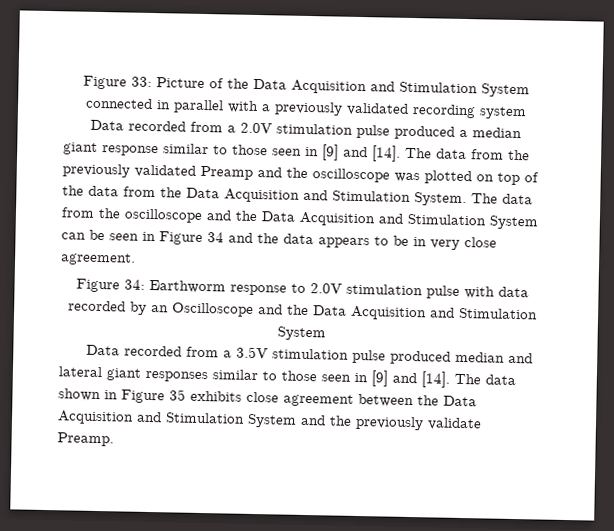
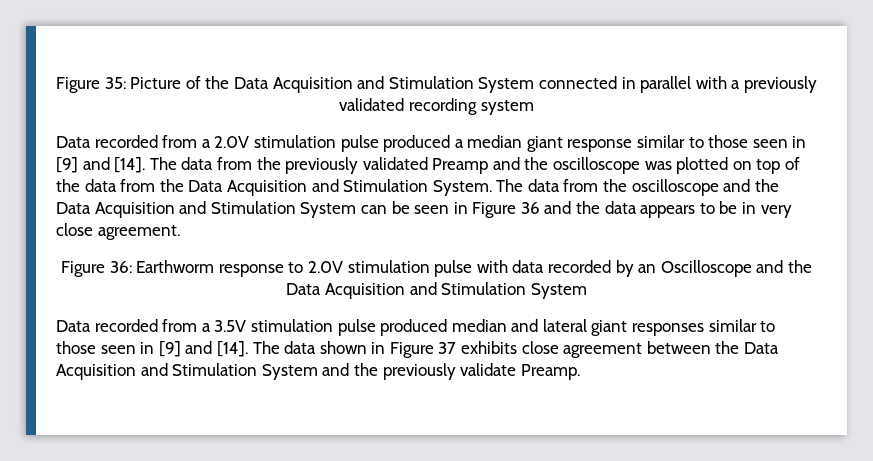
[82,75,152,90] Figure 33: -> [56,77,126,93] Figure 35:
[207,232,224,243] 34 -> [520,202,540,214] 36
[123,279,145,290] 34: -> [109,261,132,273] 36:
[169,389,186,401] 35 -> [438,342,457,354] 37

